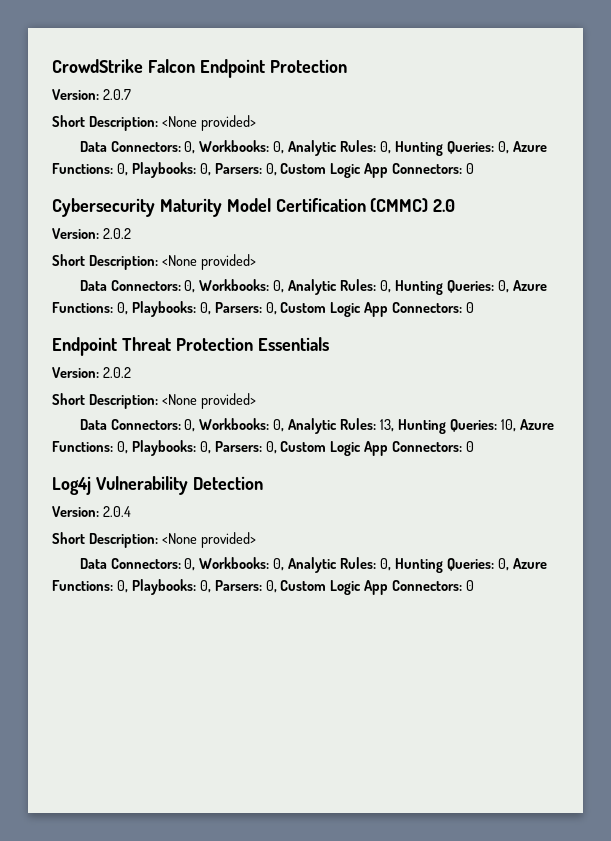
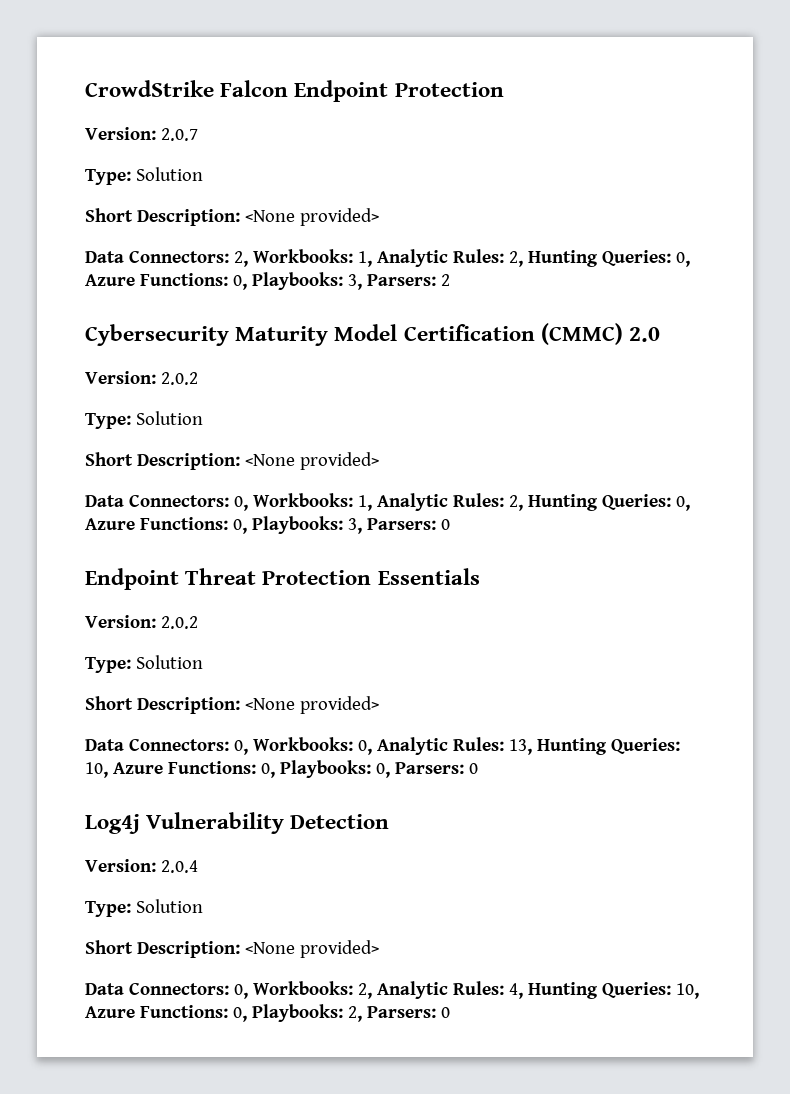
[52,115,256,131] [79,140,547,156] [52,162,475,178] // Short Description: <None provided> // Data Connectors: 0, Workbooks: 0, Analytic Rules: 0, Hunting Queries: 0, Azure Functions: 0, Playbooks: 0, Parsers: 0, Custom Logic App Connectors: 0 -> [85,167,203,185] [85,208,379,226] [85,249,690,267] [85,272,450,290] // Type: Solution // Short Description: <None provided> // Data Connectors: 2, Workbooks: 1, Analytic Rules: 2, Hunting Queries: 0, Azure Functions: 0, Playbooks: 3, Parsers: 2
[52,254,256,270] [79,279,547,295] [52,301,463,317] // Short Description: <None provided> // Data Connectors: 0, Workbooks: 0, Analytic Rules: 0, Hunting Queries: 0, Azure Functions: 0, Playbooks: 0, Parsers: 0, Custom Logic App Connectors: -> [85,411,203,429] [85,452,379,470] [85,493,690,511] [85,516,436,534] // Type: Solution // Short Description: <None provided> // Data Connectors: 0, Workbooks: 1, Analytic Rules: 2, Hunting Queries: 0, Azure Functions: 0, Playbooks: 3, Parsers:
(131, 372) none -> [85,655,203,673] // Type: Solution
[265,441,463,456] 0, Custom Logic App Connectors: -> (464, 768) none
[52,532,256,548] [79,557,547,573] [52,579,463,595] // Short Description: <None provided> // Data Connectors: 0, Workbooks: 0, Analytic Rules: 0, Hunting Queries: 0, Azure Functions: 0, Playbooks: 0, Parsers: 0, Custom Logic App Connectors: -> [85,899,203,917] [85,940,379,958] [85,981,699,999] [85,1004,436,1022] // Type: Solution // Short Description: <None provided> // Data Connectors: 0, Workbooks: 2, Analytic Rules: 4, Hunting Queries: 10, Azure Functions: 0, Playbooks: 2, Parsers:

